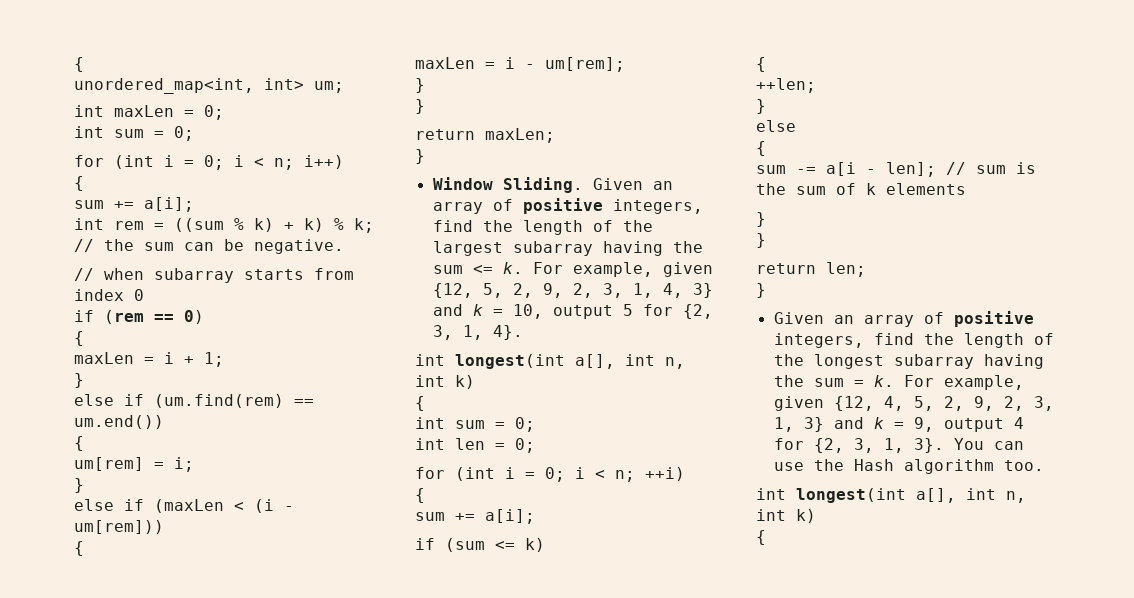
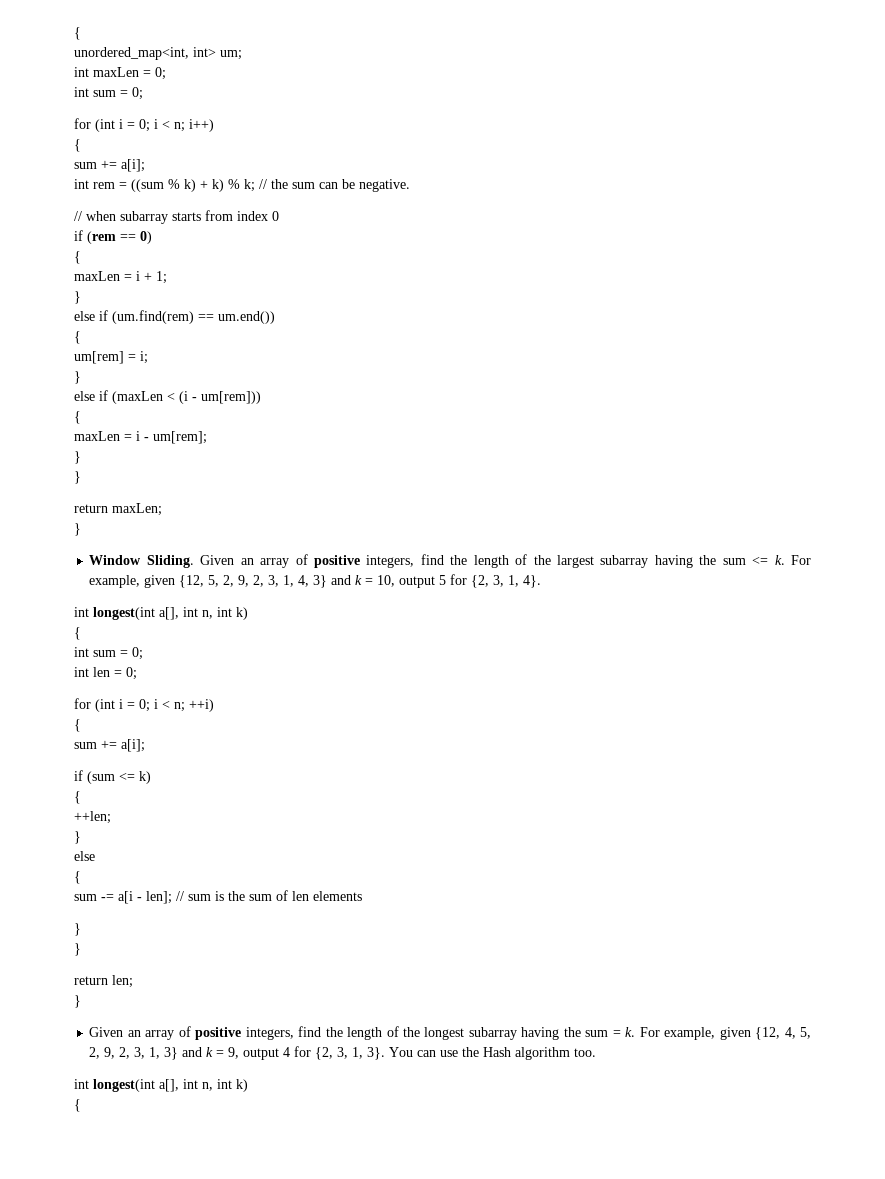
[866,183,876,195] k -> [292,891,309,901] len

